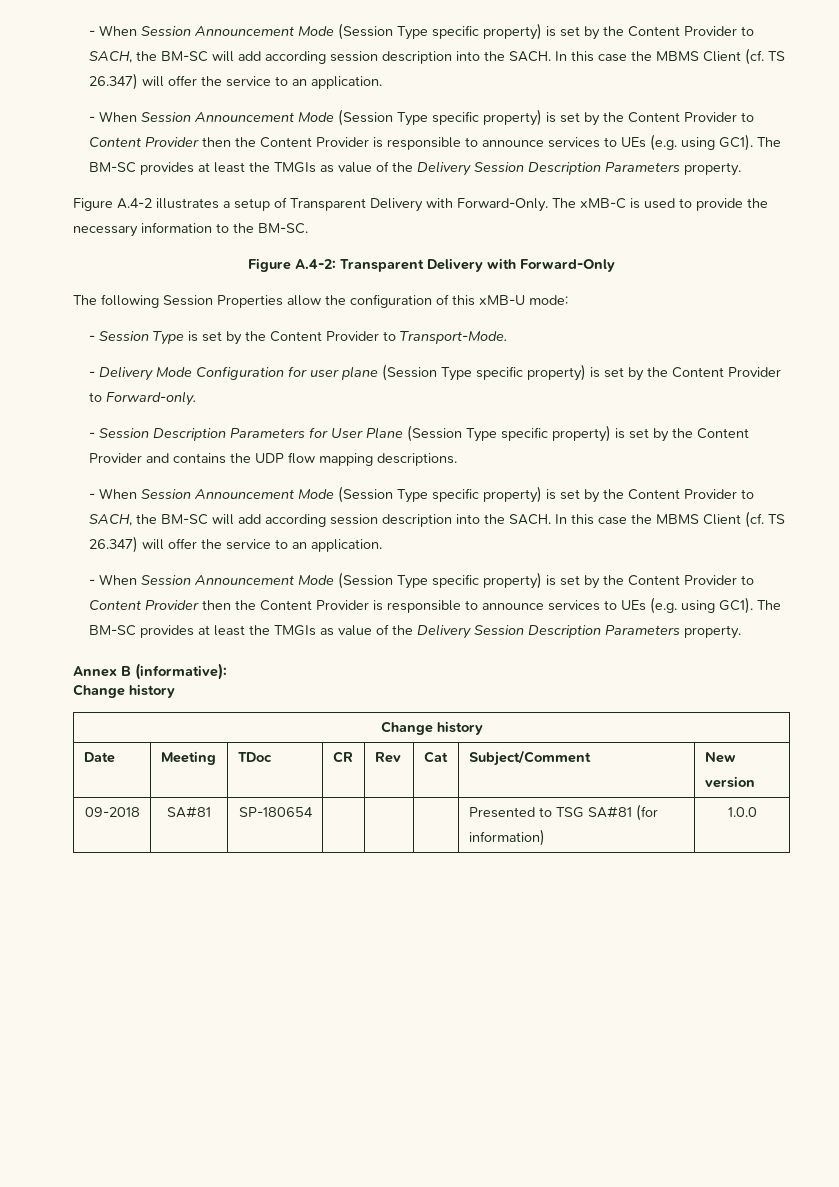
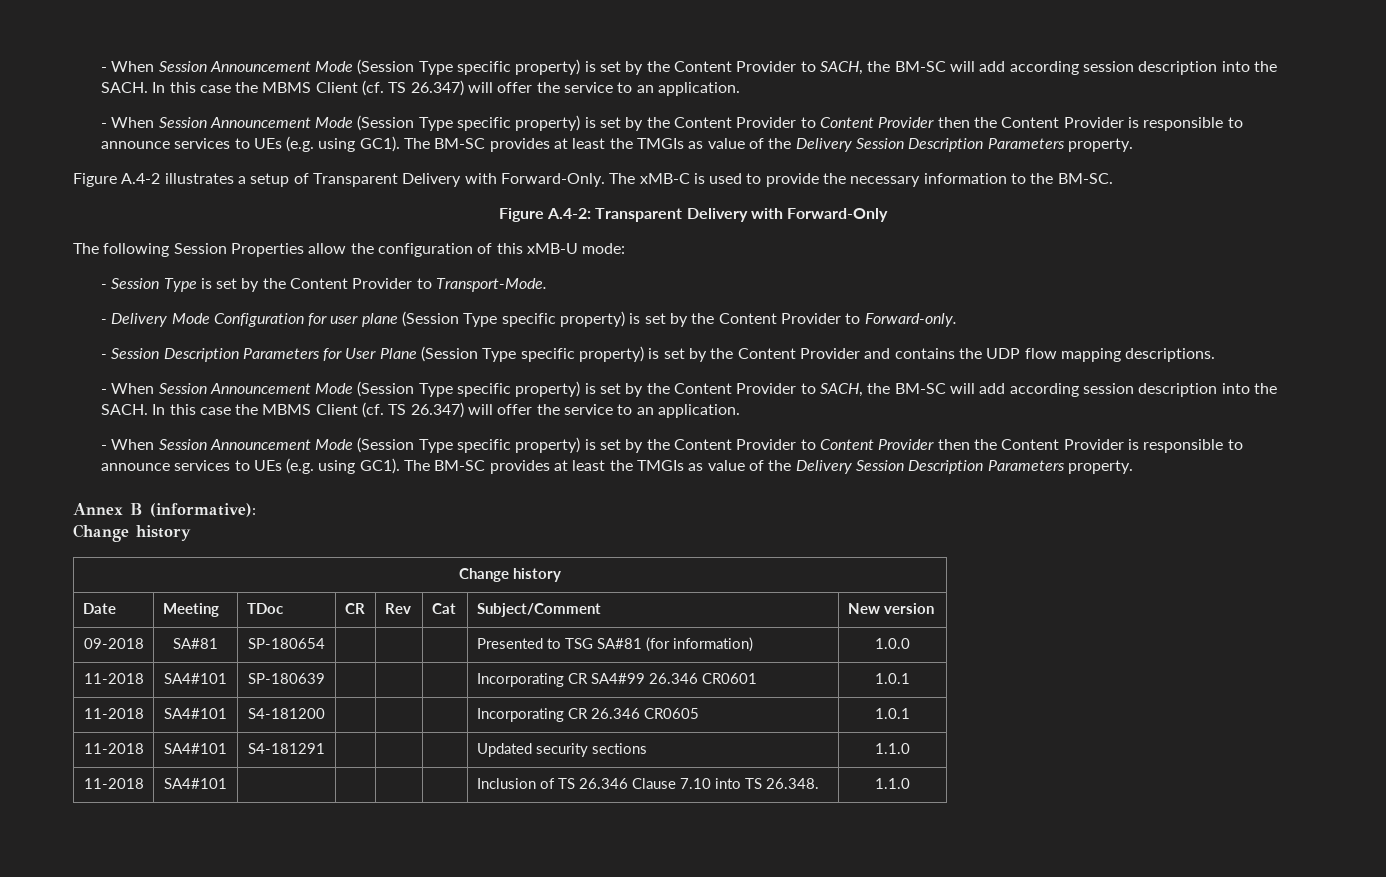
(757, 812) none -> [83,673,144,684] [164,673,227,684] [248,673,325,684] [476,673,757,687] [875,673,910,684] [83,708,144,719] [164,708,227,719] [248,708,325,719] [476,708,699,722] [875,708,910,719] [83,743,144,754] [164,743,227,754] [248,743,325,754] [476,743,647,757] [875,743,910,754] [83,778,144,789] [164,778,227,789] [476,778,819,789] [875,778,910,789] // 11-2018 | SA4#101 | SP-180639 | | | | Incorporating CR SA4#99 26.346 CR0601 | 1.0.1 // 11-2018 | SA4#101 | S4-181200 | | | | Incorporating CR 26.346 CR0605 | 1.0.1 // 11-2018 | SA4#101 | S4-181291 | | | | Updated security sections | 1.1.0 // 11-2018 | SA4#101 | | | | | Inclusion of TS 26.346 Clause 7.10 into TS 26.348. | 1.1.0

